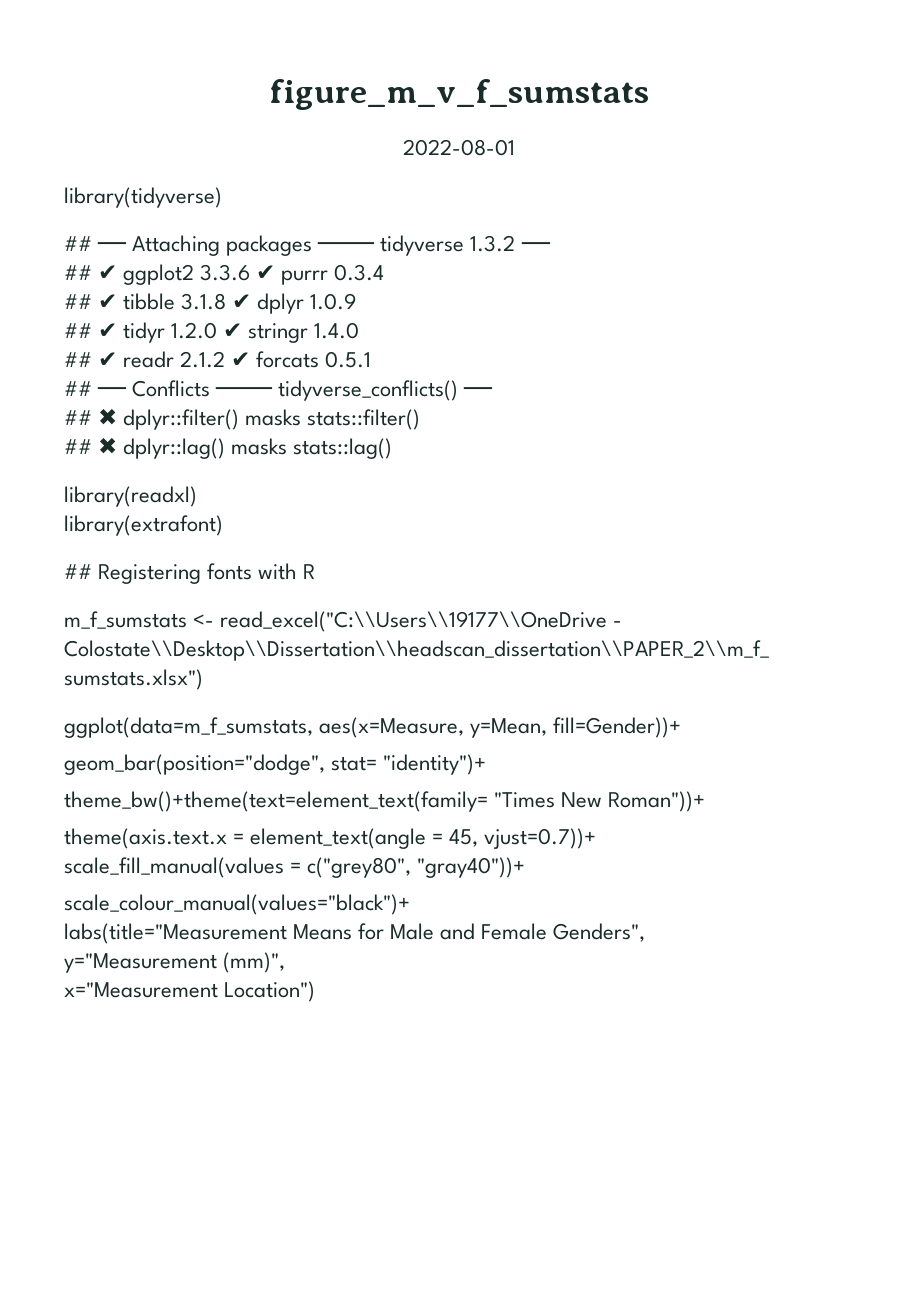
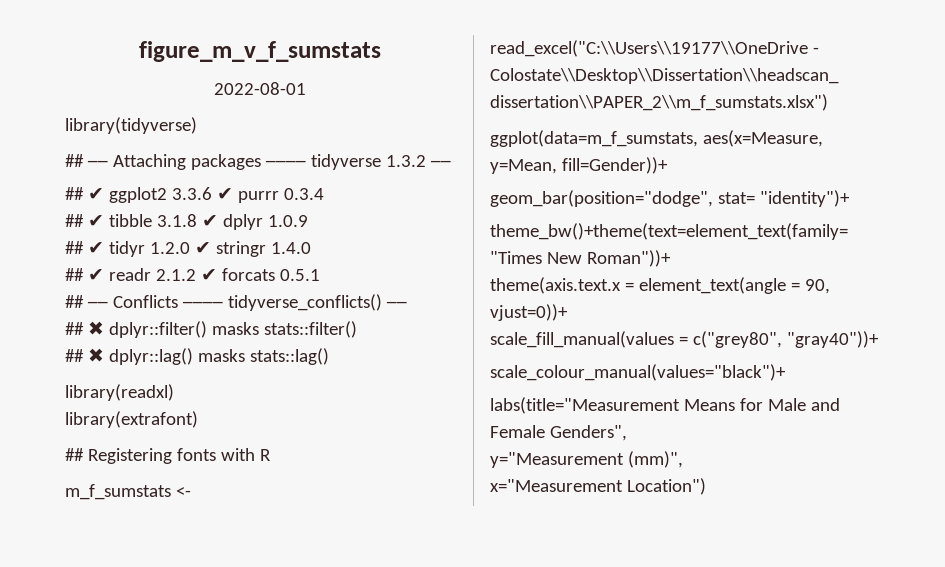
[449,828,597,849] 45, vjust=0.7))+ -> [804,279,830,294] [490,304,568,321] 90, vjust=0))+

